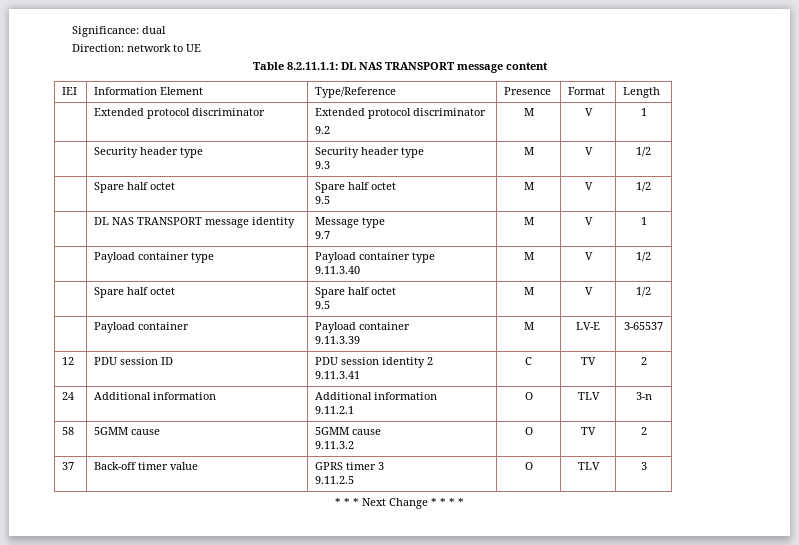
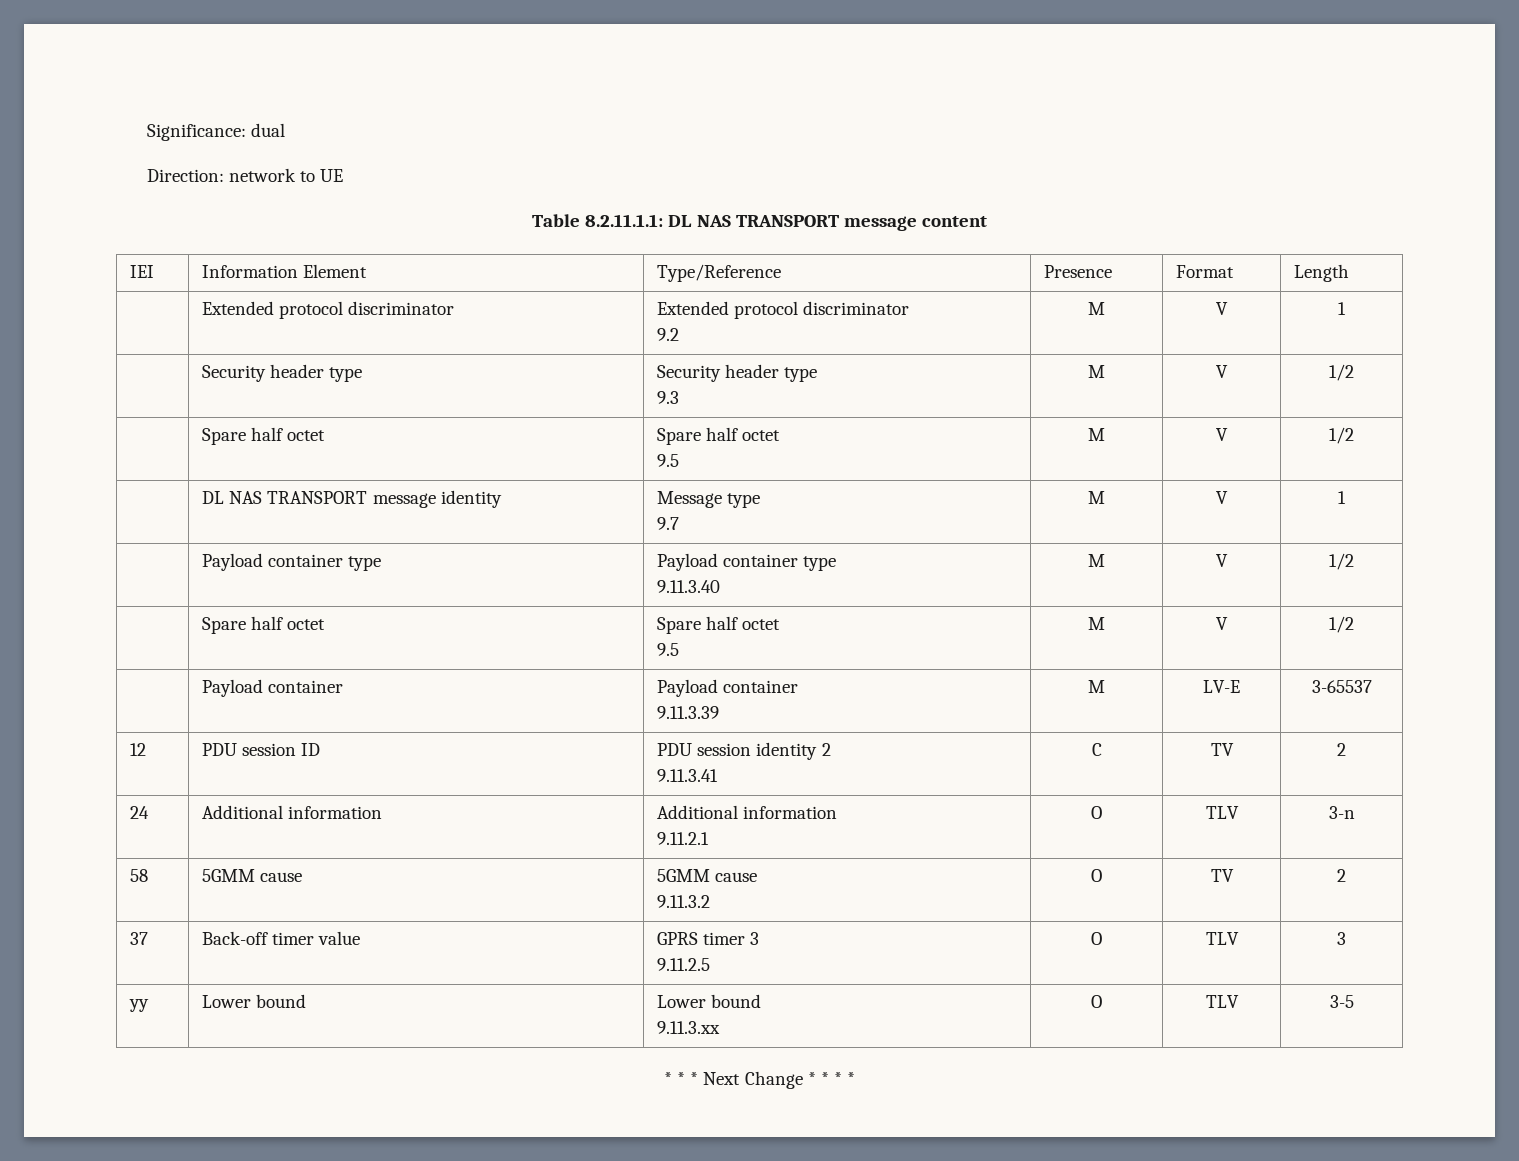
(647, 466) none -> [129,999,150,1012] [202,994,307,1008] [657,994,762,1008] [657,1021,721,1034] [1091,995,1102,1008] [1205,995,1239,1008] [1329,995,1354,1008] // yy | Lower bound | Lower bound // 9.11.3.xx | O | TLV | 3-5

